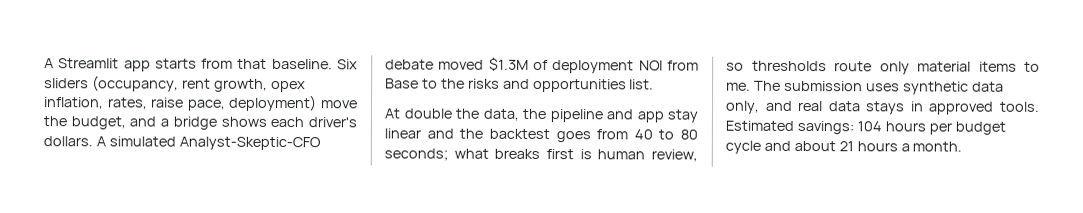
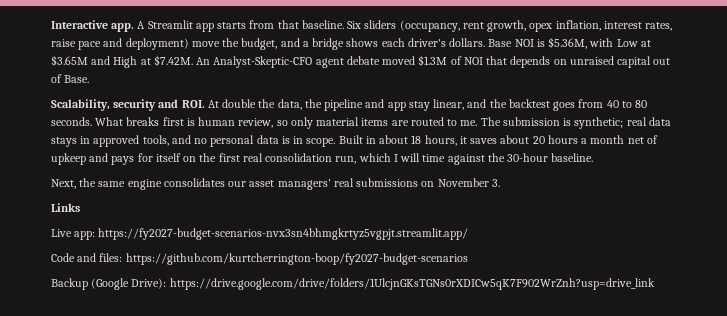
(44, 63) none -> [51,20,135,32] Interactive app.
(104, 103) none -> [603,21,642,29] interest
[186,99,226,111] pace, -> [78,38,123,50] pace and
[95,136,321,151] [385,56,699,74] [385,78,655,93] A simulated Analyst-Skeptic-CFO debate moved $1.3M of deployment NOI from Base to the risks and opportunities list. // -> [488,37,651,49] [51,55,671,68] [51,74,90,83] [51,99,205,111] Base NOI is $5.36M, with Low at $3.65M and High at $7.42M. An Analyst-Skeptic-CFO agent debate moved $1.3M of NOI that depends on unraised capital out of Base. // Scalability, security and ROI.
[384,128,421,139] linear -> [433,99,465,110] linear,
[384,148,489,161] seconds; what -> [51,117,124,126] seconds. What
[751,60,872,72] thresholds route -> (288, 123) none
(1017, 66) none -> [391,117,444,126] are routed
[865,81,1004,95] [725,100,793,114] uses synthetic data only, and -> [563,117,624,129] is synthetic;
[999,101,1040,112] [725,120,1006,135] [725,140,963,154] tools. Estimated savings: 104 hours per budget cycle and about 21 hours a month. -> [142,135,658,147] [51,153,594,165] [51,178,500,190] [51,203,80,212] [51,228,469,240] [51,253,468,265] [51,278,655,290] tools, and no personal data is in scope. Built in about 18 hours, it saves about 20 hours a month net of upkeep and pays for itself on the first real consolidation run, which I will time against the 30-hour baseline. // Next, the same engine consolidates our asset managers' real submissions on November 3. // Links // Live app: https://fy2027-budget-scenarios-nvx3sn4bhmgkrtyz5vgpjt.streamlit.app/ // Code and files: https://github.com/kurtcherrington-boop/fy2027-budget-scenarios // Backup (Google Drive): https://drive.google.com/drive/folders/1UlcjnGKsTGNs0rXDICw5qK7F902WrZnh?usp=drive_link

